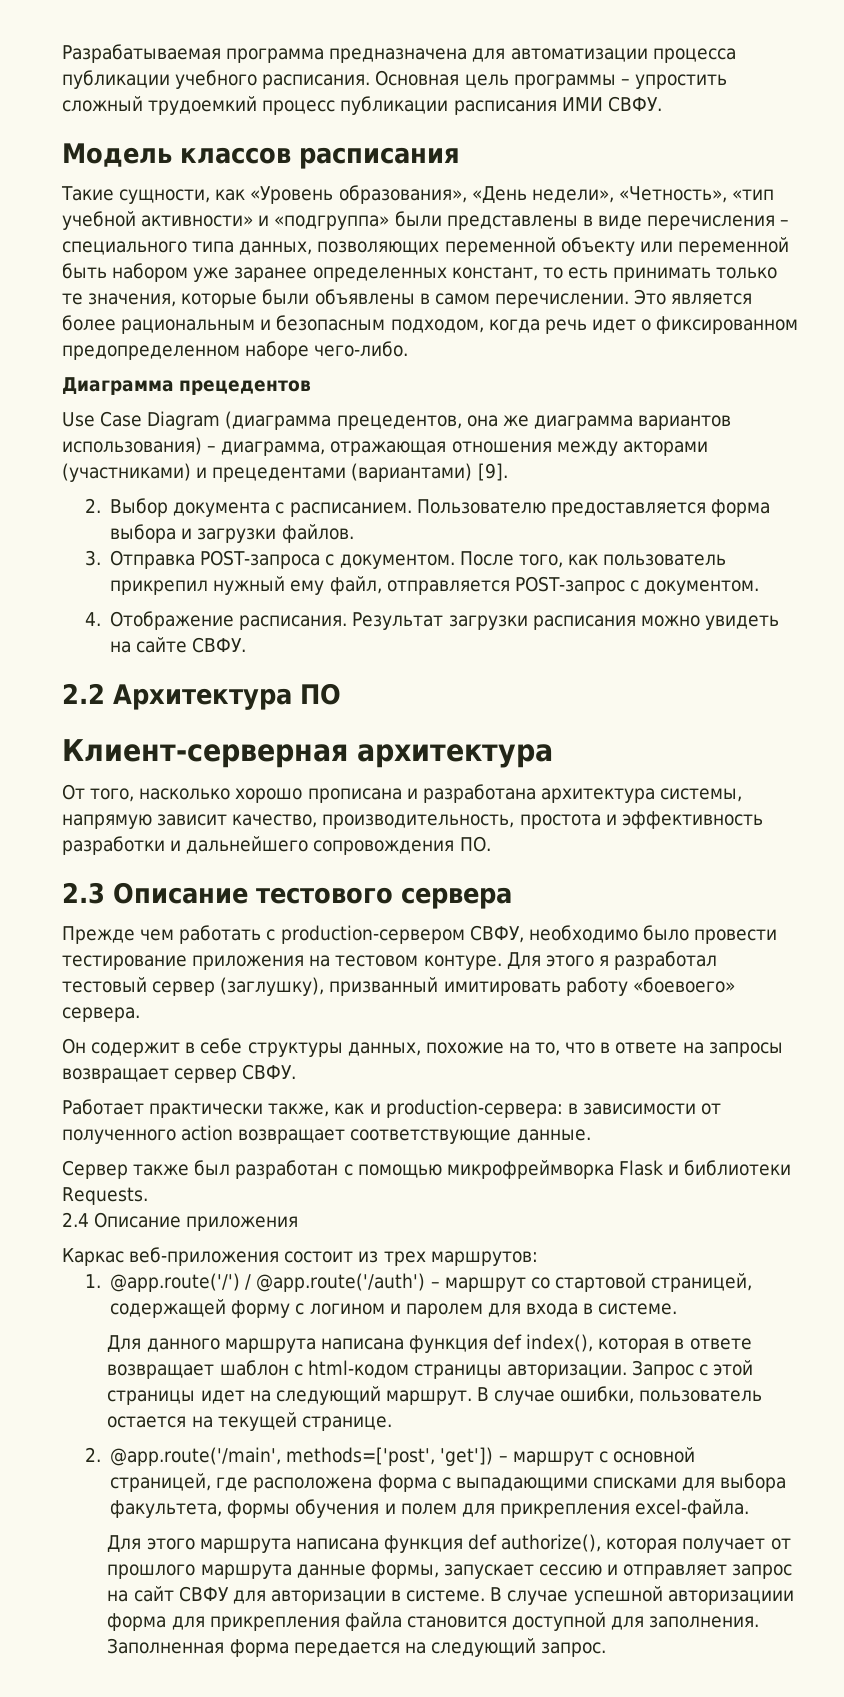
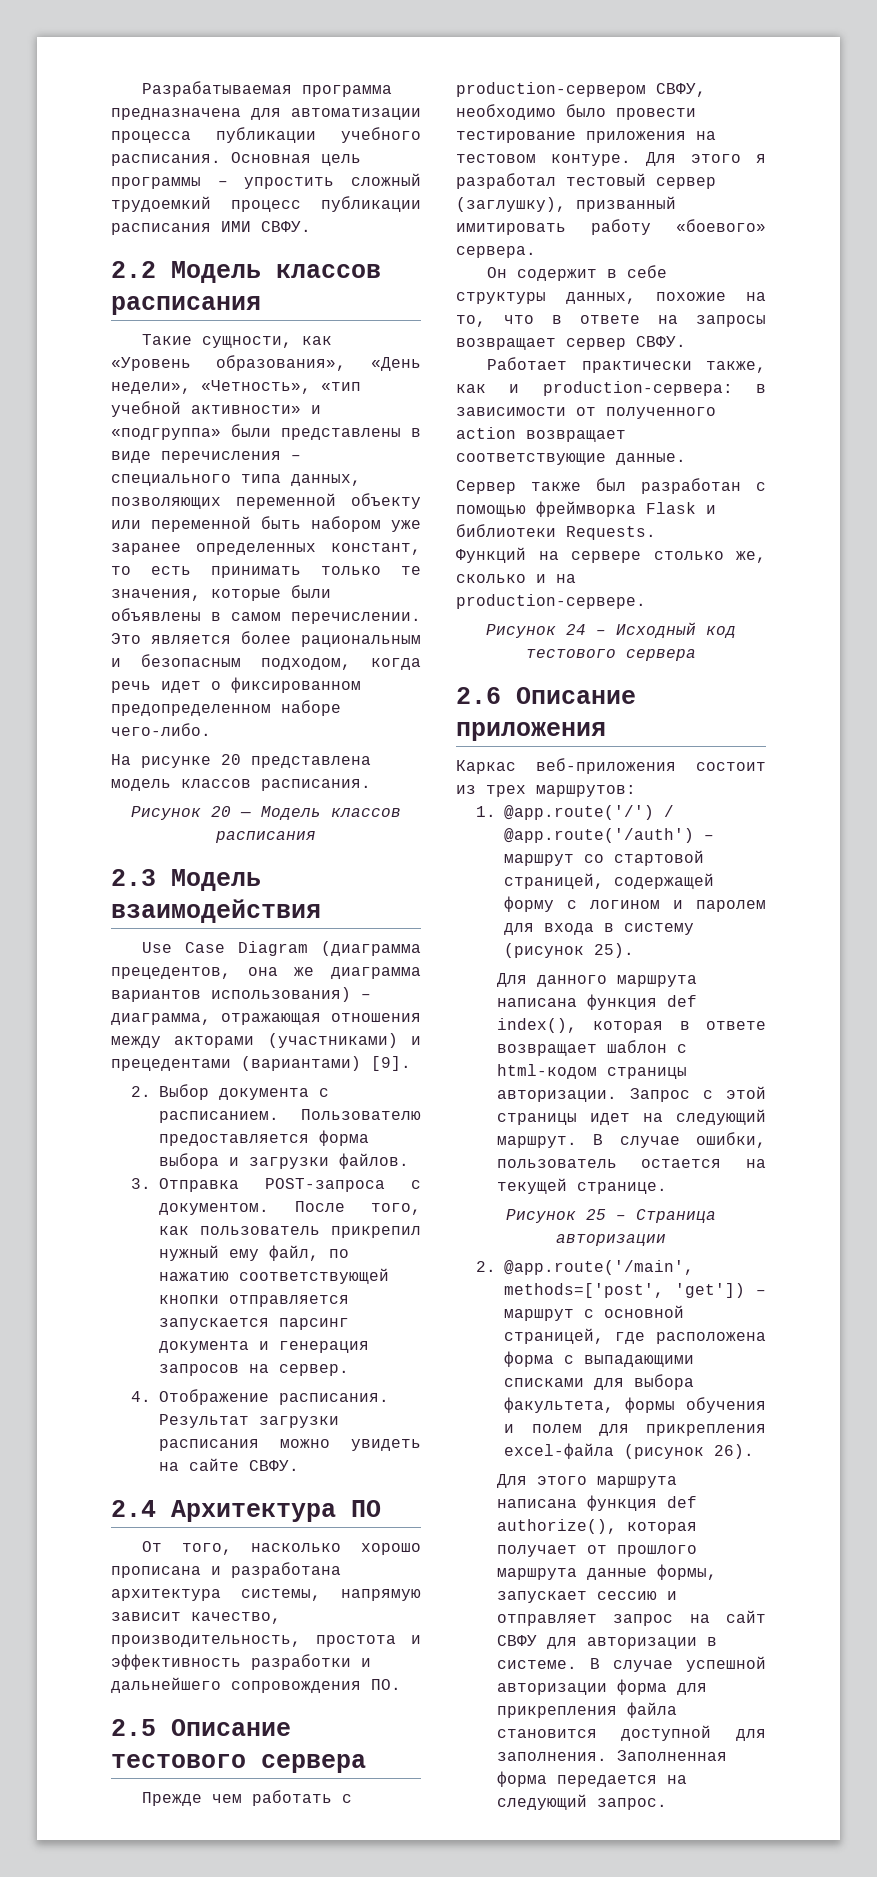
(662, 104) none -> [111,261,156,278] 2.2
[62,377,312,395] Диаграмма прецедентов -> [111,754,371,768] [111,779,371,791] [131,806,401,820] [215,831,316,843] [111,869,261,891] [111,899,321,923] На рисунке 20 представлена модель классов расписания. // Рисунок 20 — Модель классов расписания // 2.3 Модель взаимодействия
[386,576,760,595] отправляется POST-запрос с документом. -> [329,1249,350,1258] [159,1268,390,1284] [159,1295,350,1307] [159,1318,350,1330] [159,1341,370,1353] [159,1364,350,1376] по нажатию соответствующей кнопки отправляется запускается парсинг документа и генерация запросов на сервер.
[62,683,105,704] 2.2 -> [111,1500,156,1517] 2.4
[62,739,553,768] // Клиент-серверная архитектура -> (381, 1508) none
[62,882,105,904] 2.3 -> [111,1719,156,1736] 2.5
[632,977,735,993] «боевоего» -> [676,219,766,232] «боевого»
[446,1160,614,1179] микрофреймворка -> [536,501,636,517] фреймворка
[62,1212,89,1227] 2.4 -> [456,547,766,563] [456,574,576,583] [456,594,646,609] [486,622,736,638] [526,649,696,661] [456,687,501,704] Функций на сервере столько же, сколько и на production-сервере. // Рисунок 24 – Исходный код тестового сервера // 2.6
[598,1303,678,1315] системе. -> [624,923,695,935] [504,943,635,958] систему (рисунок 25).
(392, 1423) none -> [506,1209,716,1223] [556,1234,666,1246] // Рисунок 25 – Страница авторизации
[635,1499,750,1518] excel-файла. -> [504,1443,755,1459] excel-файла (рисунок 26).
[667,1590,794,1605] авторизациии -> [496,1683,607,1695] авторизации

